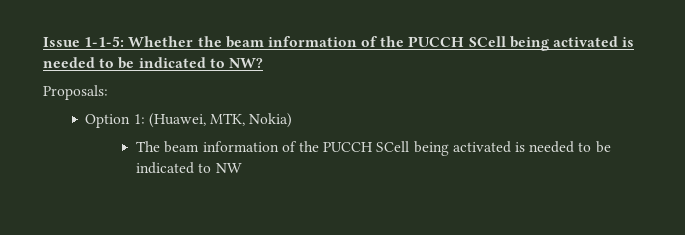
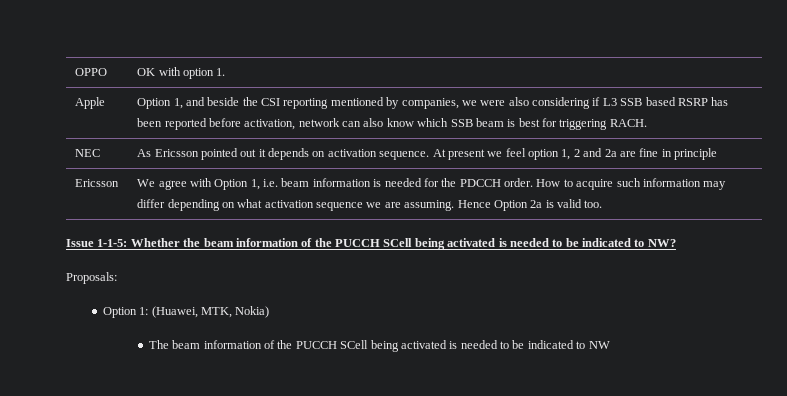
(43, 42) none -> [75,68,108,76] [137,67,226,79] [75,97,106,109] [137,97,729,109] [137,118,647,130] [75,149,101,157] [137,148,718,160] [75,179,120,187] [137,178,727,190] [137,199,603,211] OPPO | OK with option 1. // Apple | Option 1, and beside the CSI reporting mentioned by companies, we were also considering if L3 SSB based RSRP has been reported before activation, network can also know which SSB beam is best for triggering RACH. // NEC | As Ericsson pointed out it depends on activation sequence. At present we feel option 1, 2 and 2a are fine in principle // Ericsson | We agree with Option 1, i.e. beam information is needed for the PDCCH order. How to acquire such information may differ depending on what activation sequence we are assuming. Hence Option 2a is valid too. //

